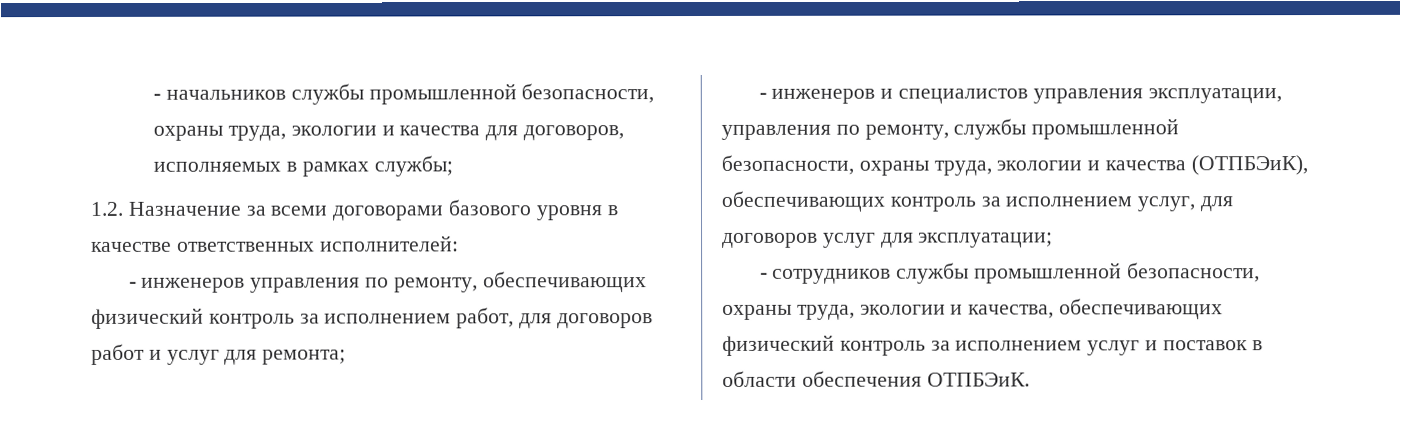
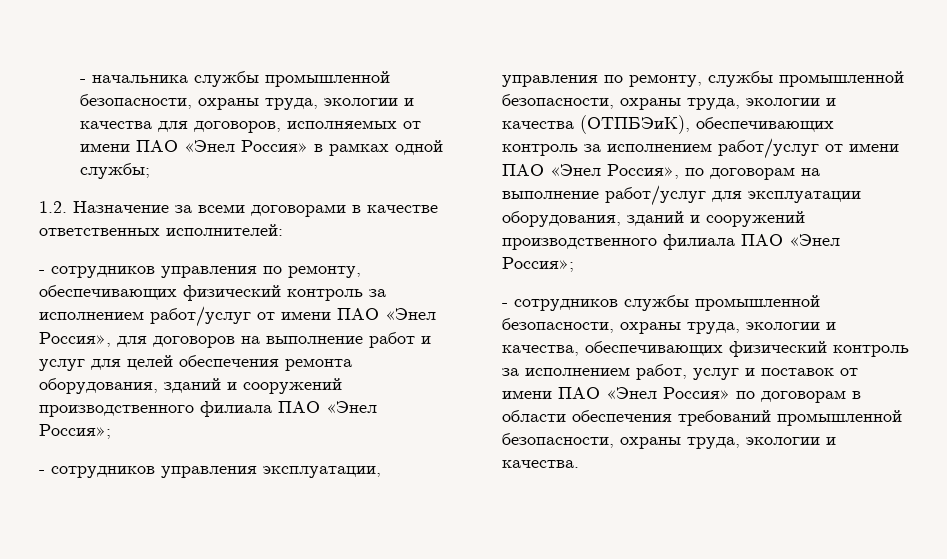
[153,89,286,100] - начальников -> [80,75,189,83] - начальника
(282, 166) none -> [403,121,422,129] [80,140,309,152] от имени ПАО «Энел Россия»
(369, 169) none -> [395,140,444,155] одной
[448,199,603,221] базового уровня -> (346, 210) none
[141,277,246,293] инженеров -> [51,266,155,278] сотрудников
[456,307,653,329] [91,343,347,365] [758,88,1028,104] работ, для договоров работ и услуг для ремонта; // - инженеров и специалистов -> [150,306,436,327] [39,332,431,348] [39,355,352,371] [39,378,342,394] [39,401,377,417] [39,424,111,439] [39,466,155,478] работ/услуг от имени ПАО «Энел Россия», для договоров на выполнение работ и услуг для целей обеспечения ремонта оборудования, зданий и сооружений производственного филиала ПАО «Энел Россия»; // - сотрудников
[1137,196,1234,212] [722,232,1054,248] услуг, для договоров услуг для эксплуатации; -> [718,138,899,159] [502,164,820,180] [502,185,861,206] [502,211,805,227] [502,234,840,250] [502,257,574,272] работ/услуг от имени ПАО «Энел Россия», по договорам на выполнение работ/услуг для эксплуатации оборудования, зданий и сооружений производственного филиала ПАО «Энел Россия»;
(1083, 345) none -> [636,364,687,380] работ,
[1251,340,1263,351] [722,370,1030,387] в области обеспечения ОТПБЭиК. -> [840,368,858,376] [502,387,861,403] [502,410,902,426] [502,433,836,449] [502,460,579,468] от имени ПАО «Энел Россия» по договорам в области обеспечения требований промышленной безопасности, охраны труда, экологии и качества.

